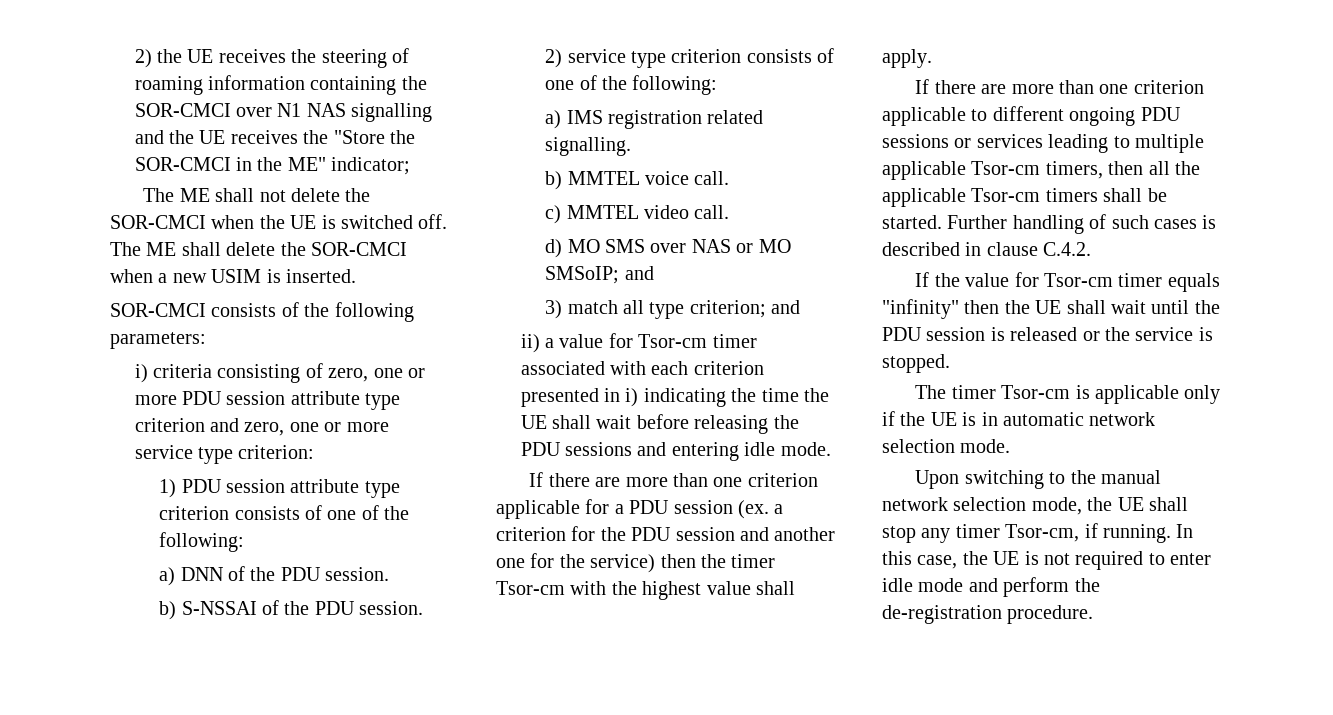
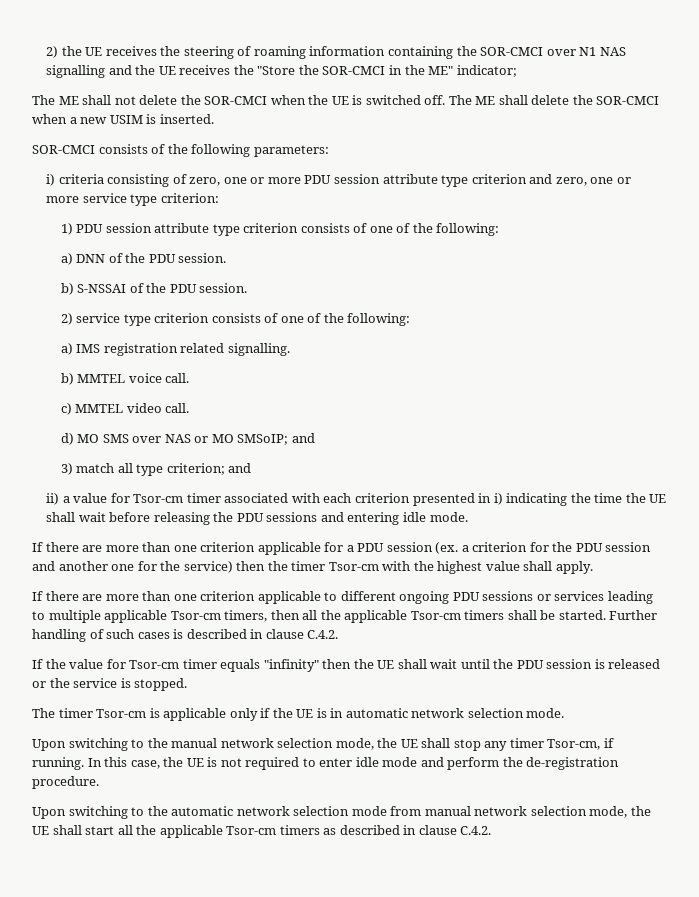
(1094, 614) none -> [32,806,651,819] [32,825,492,838] // Upon switching to the automatic network selection mode from manual network selection mode, the UE shall start all the applicable Tsor-cm timers as described in clause C.4.2.

